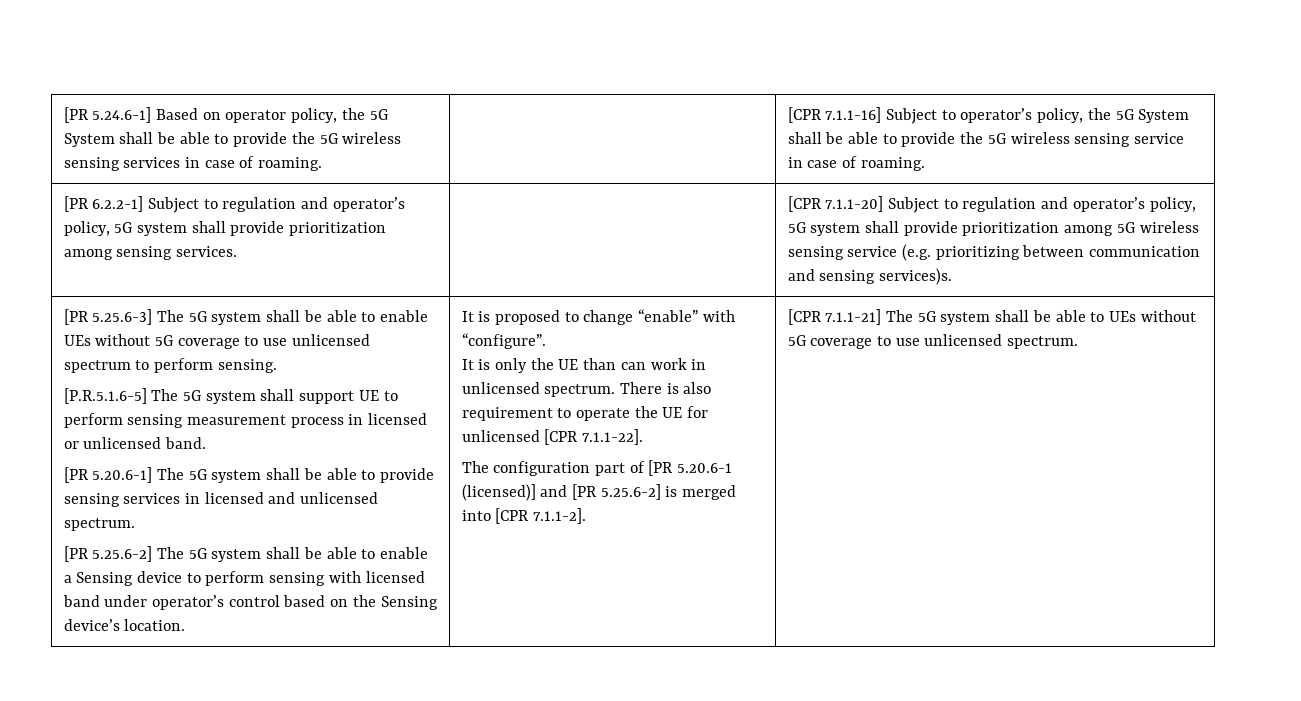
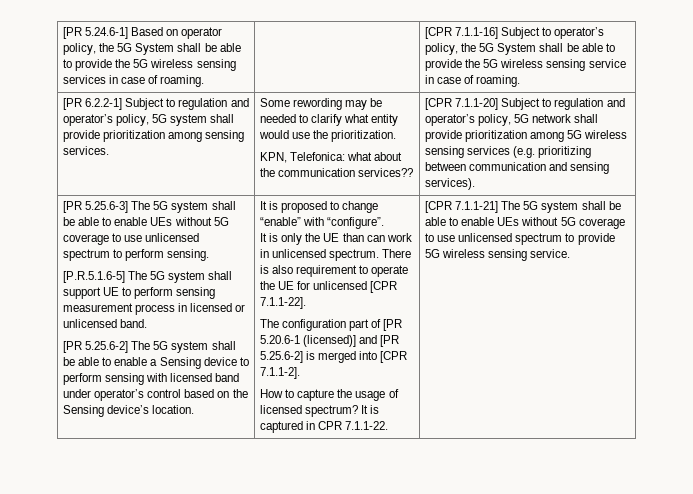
(237, 251) none -> [260,98,383,110] [260,114,399,126] [259,130,397,142] [260,152,403,163] [260,168,414,177] Some rewording may be needed to clarify what entity would use the prioritization. // KPN, Telefonica: what about the communication services??
[810,223,861,236] system -> [532,114,572,123] network
[847,246,898,257] service -> [467,146,511,155] services
[878,268,952,285] services)s. -> [425,178,476,190] services).
[63,467,435,483] [63,492,379,507] [63,518,135,531] // [PR 5.20.6-1] The 5G system shall be able to provide sensing services in licensed and unlicensed spectrum. -> (148, 323) none
(586, 516) none -> [260,389,399,401] [260,405,380,417] [260,421,389,433] // How to capture the usage of licensed spectrum? It is captured in CPR 7.1.1-22.
[1109,310,1196,322] [787,334,1079,349] UEs without 5G coverage to use unlicensed spectrum. -> [461,217,625,229] [425,233,615,245] [425,249,571,261] enable UEs without 5G coverage to use unlicensed spectrum to provide 5G wireless sensing service.

